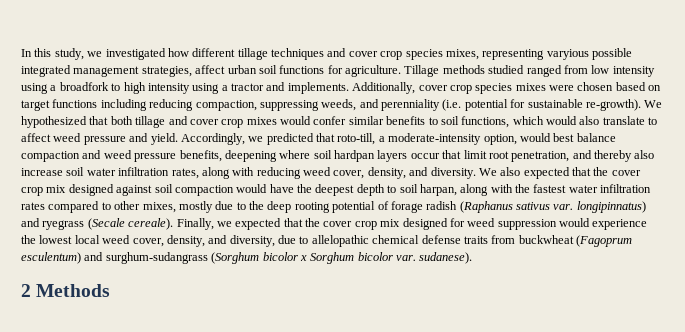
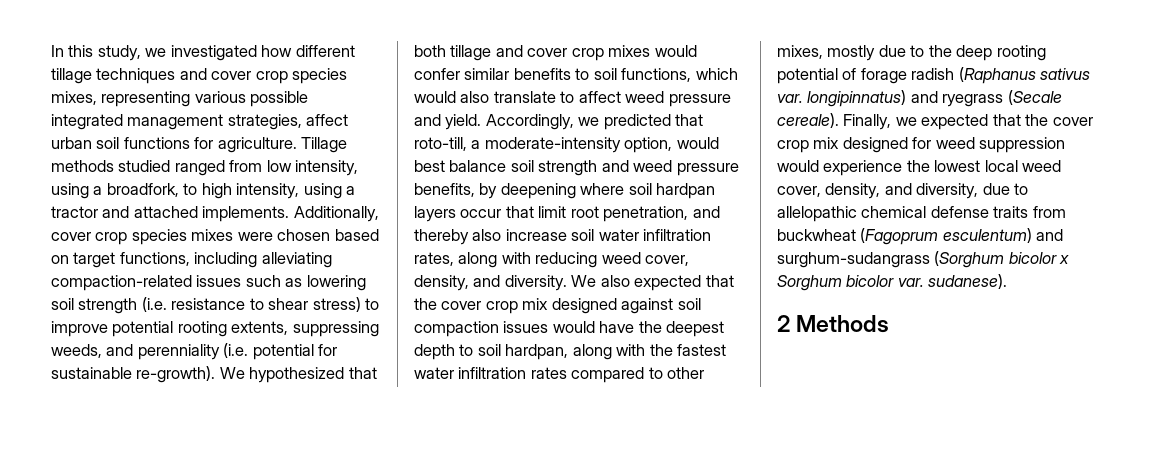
[546,49,589,60] varyious -> [194,91,246,103] various
[612,66,655,77] [21,82,109,94] intensity using a broadfork -> [295,160,359,176] [51,183,179,199] intensity, using a broadfork,
[147,83,190,94] intensity -> [236,183,300,199] intensity,
(286, 86) none -> [133,206,198,218] attached
[52,99,257,111] functions including reducing compaction, -> [119,252,332,268] [51,275,366,291] [51,297,380,314] [51,321,289,337] functions, including alleviating compaction-related issues such as lowering soil strength (i.e. resistance to shear stress) to improve potential rooting extents,
[21,151,80,162] compaction -> [510,160,598,176] soil strength
(222, 156) none -> [479,183,498,199] by
(234, 190) none -> [503,321,549,333] issues
[419,184,457,196] harpan, -> [505,344,569,360] hardpan,

